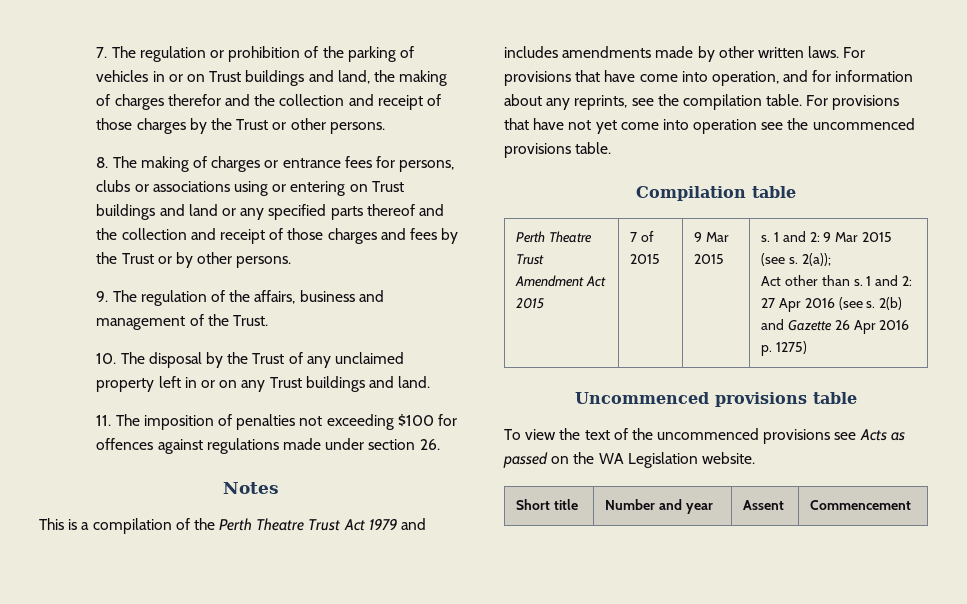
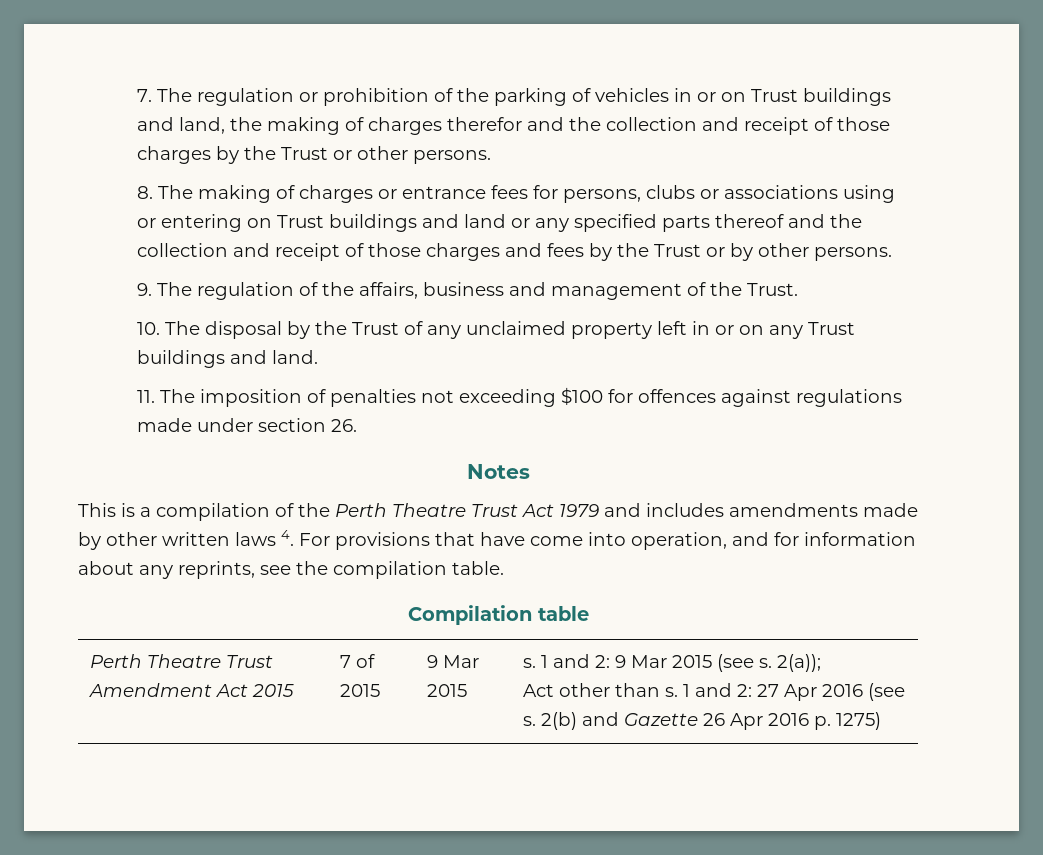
[808,46,840,58] laws. -> [235,530,294,546] laws 4.
[806,95,900,110] [504,118,915,134] [504,142,612,158] For provisions that have not yet come into operation see the uncommenced provisions table. -> (504, 568) none
[575,392,857,407] [504,428,905,444] [503,452,755,468] [516,499,578,510] [605,499,713,514] [743,500,785,510] [810,500,912,510] // Uncommenced provisions table // To view the text of the uncommenced provisions see Acts as passed on the WA Legislation website. // Short title | Number and year | Assent | Commencement -> (882, 721) none

